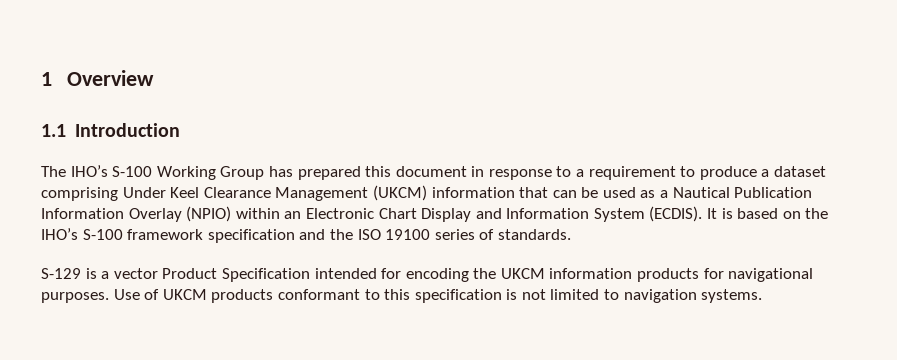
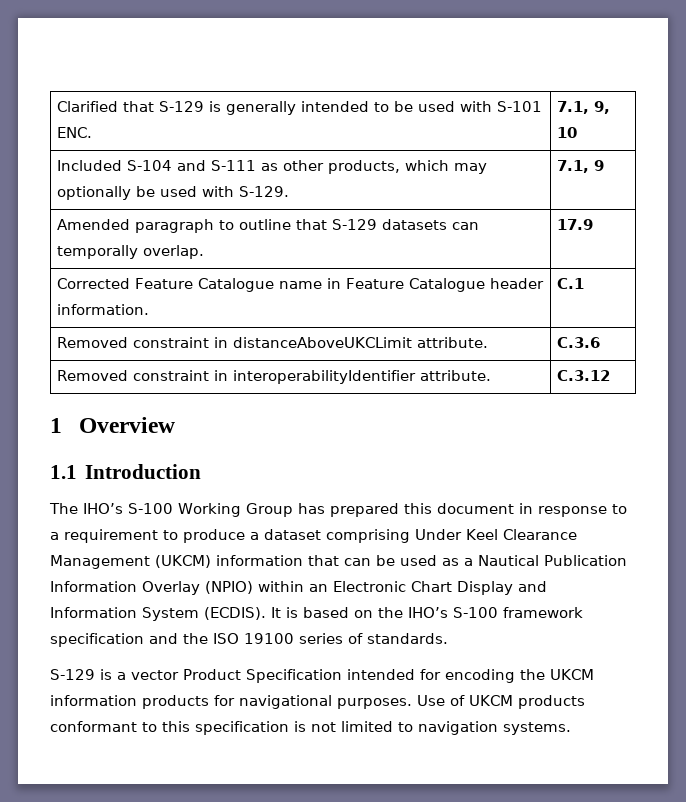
(41, 79) none -> [57,101,543,115] [57,127,93,138] [557,101,611,114] [557,127,578,138] [57,160,488,174] [57,186,290,200] [557,160,605,173] [57,219,480,233] [57,245,205,259] [557,219,594,230] [57,278,545,292] [57,304,150,315] [557,278,585,289] [57,337,489,348] [557,337,601,348] [57,370,492,384] [557,370,611,381] Clarified that S-129 is generally intended to be used with S-101 ENC. | 7.1, 9, 10 // Included S-104 and S-111 as other products, which may optionally be used with S-129. | 7.1, 9 // Amended paragraph to outline that S-129 datasets can temporally overlap. | 17.9 // Corrected Feature Catalogue name in Feature Catalogue header information. | C.1 // Removed constraint in distanceAboveUKCLimit attribute. | C.3.6 // Removed constraint in interoperabilityIdentifier attribute. | C.3.12 //

